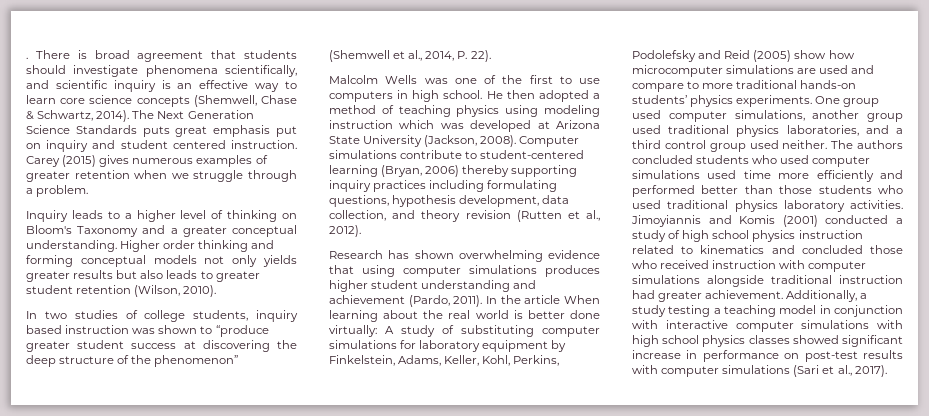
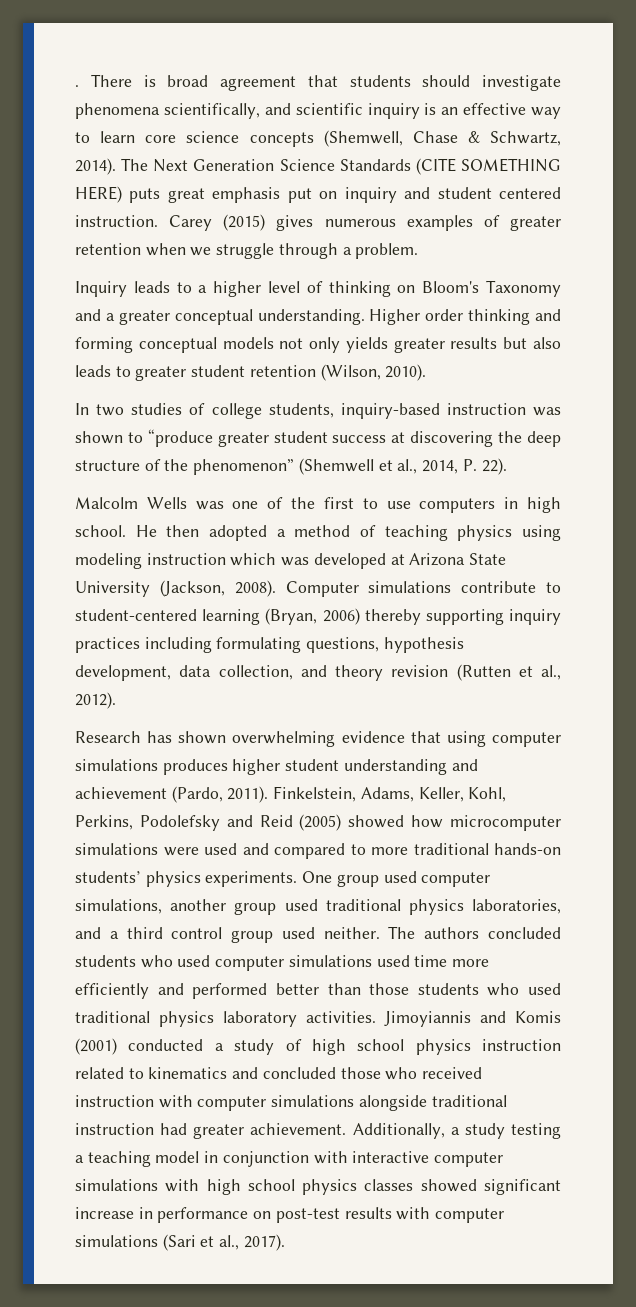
(137, 129) none -> [415,158,561,175] [75,186,122,203] (CITE SOMETHING HERE)
[256,310,298,322] [26,325,62,334] inquiry based -> [340,403,440,419] inquiry-based
[486,295,600,304] [329,310,600,322] [329,325,600,337] [329,340,567,352] In the article When learning about the real world is better done virtually: A study of substituting computer simulations for laboratory equipment by -> (269, 794) none
[794,50,827,59] show -> [348,815,405,828] showed
[797,68,817,74] are -> [163,847,199,856] were
[632,83,684,92] compare -> [274,843,345,859] compared

